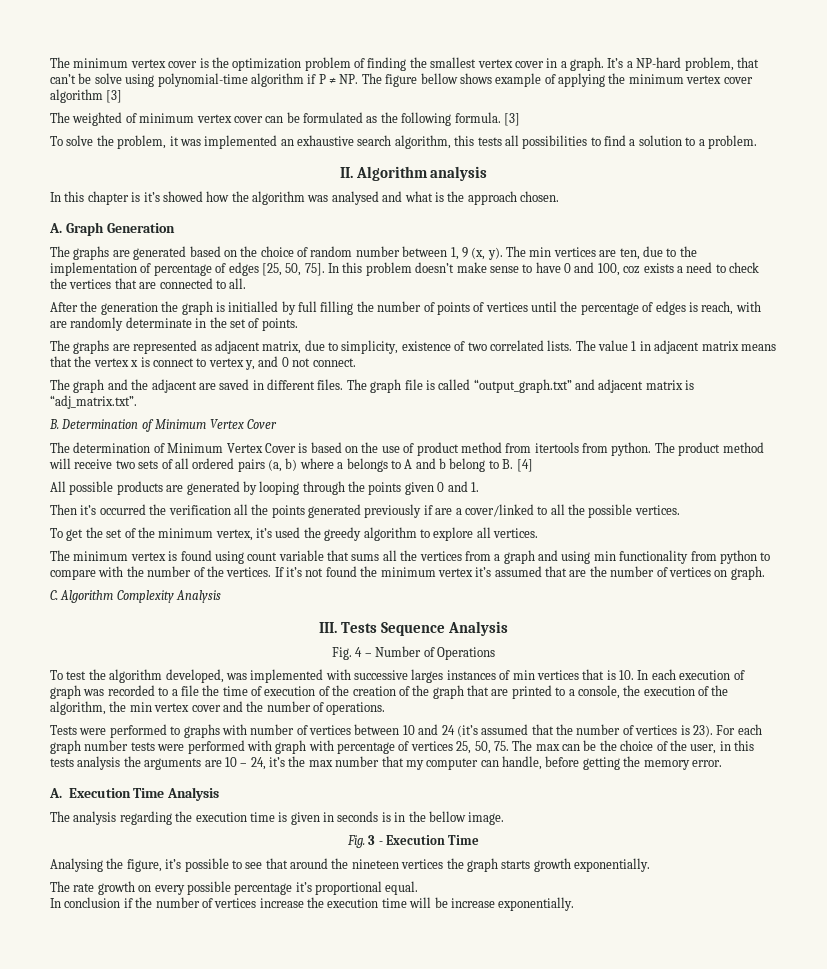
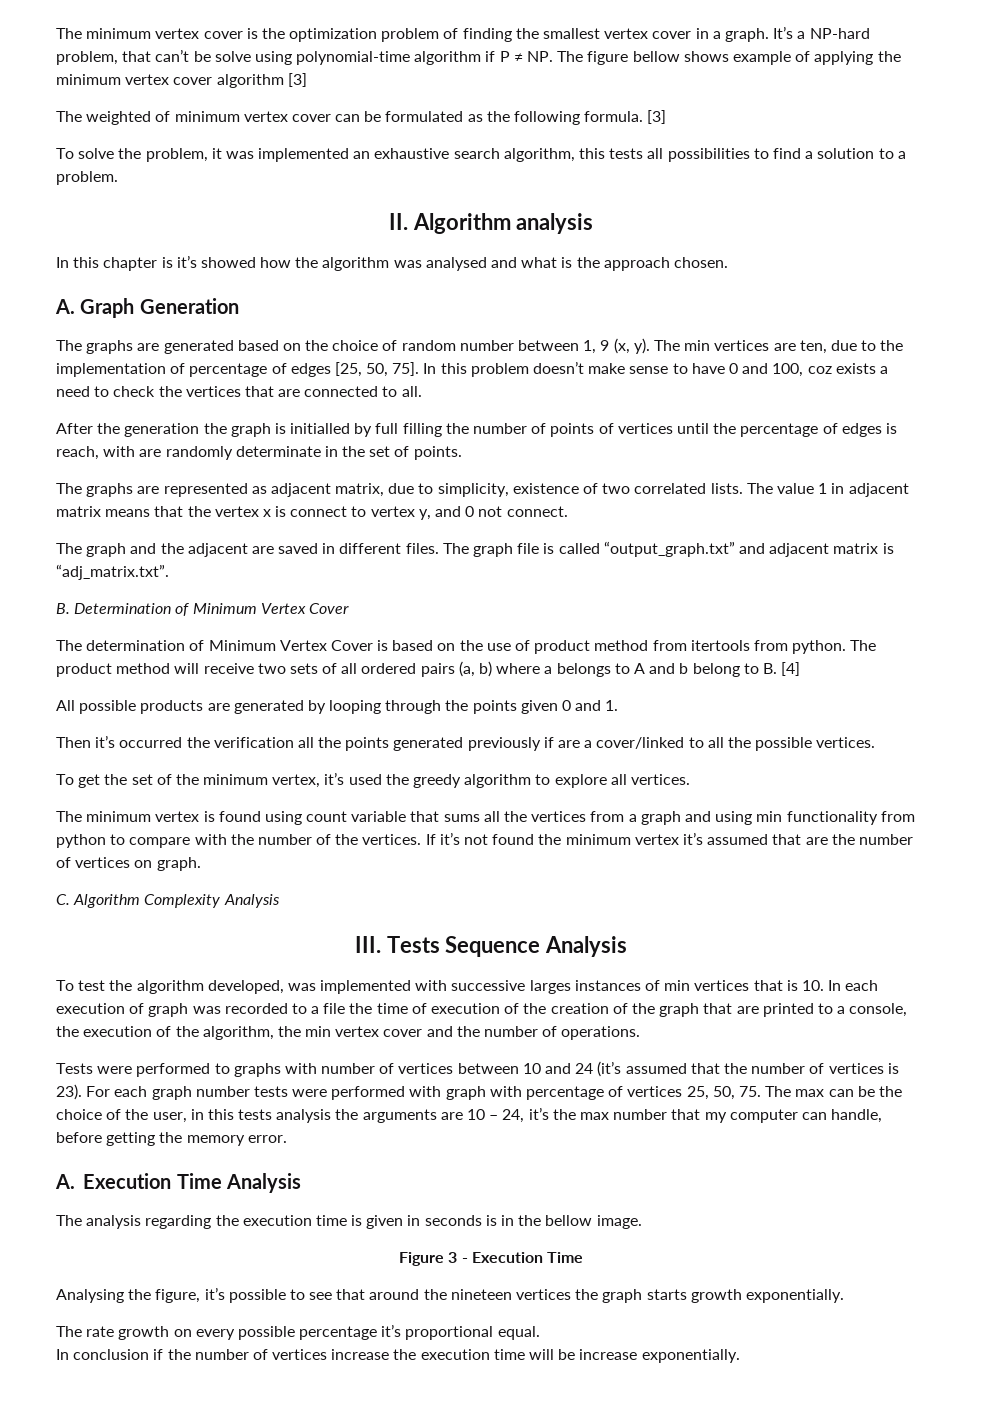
[332,646,495,660] // Fig. 4 – Number of Operations -> (628, 946) none
[346,835,365,848] Fig. -> [399,1252,445,1266] Figure

